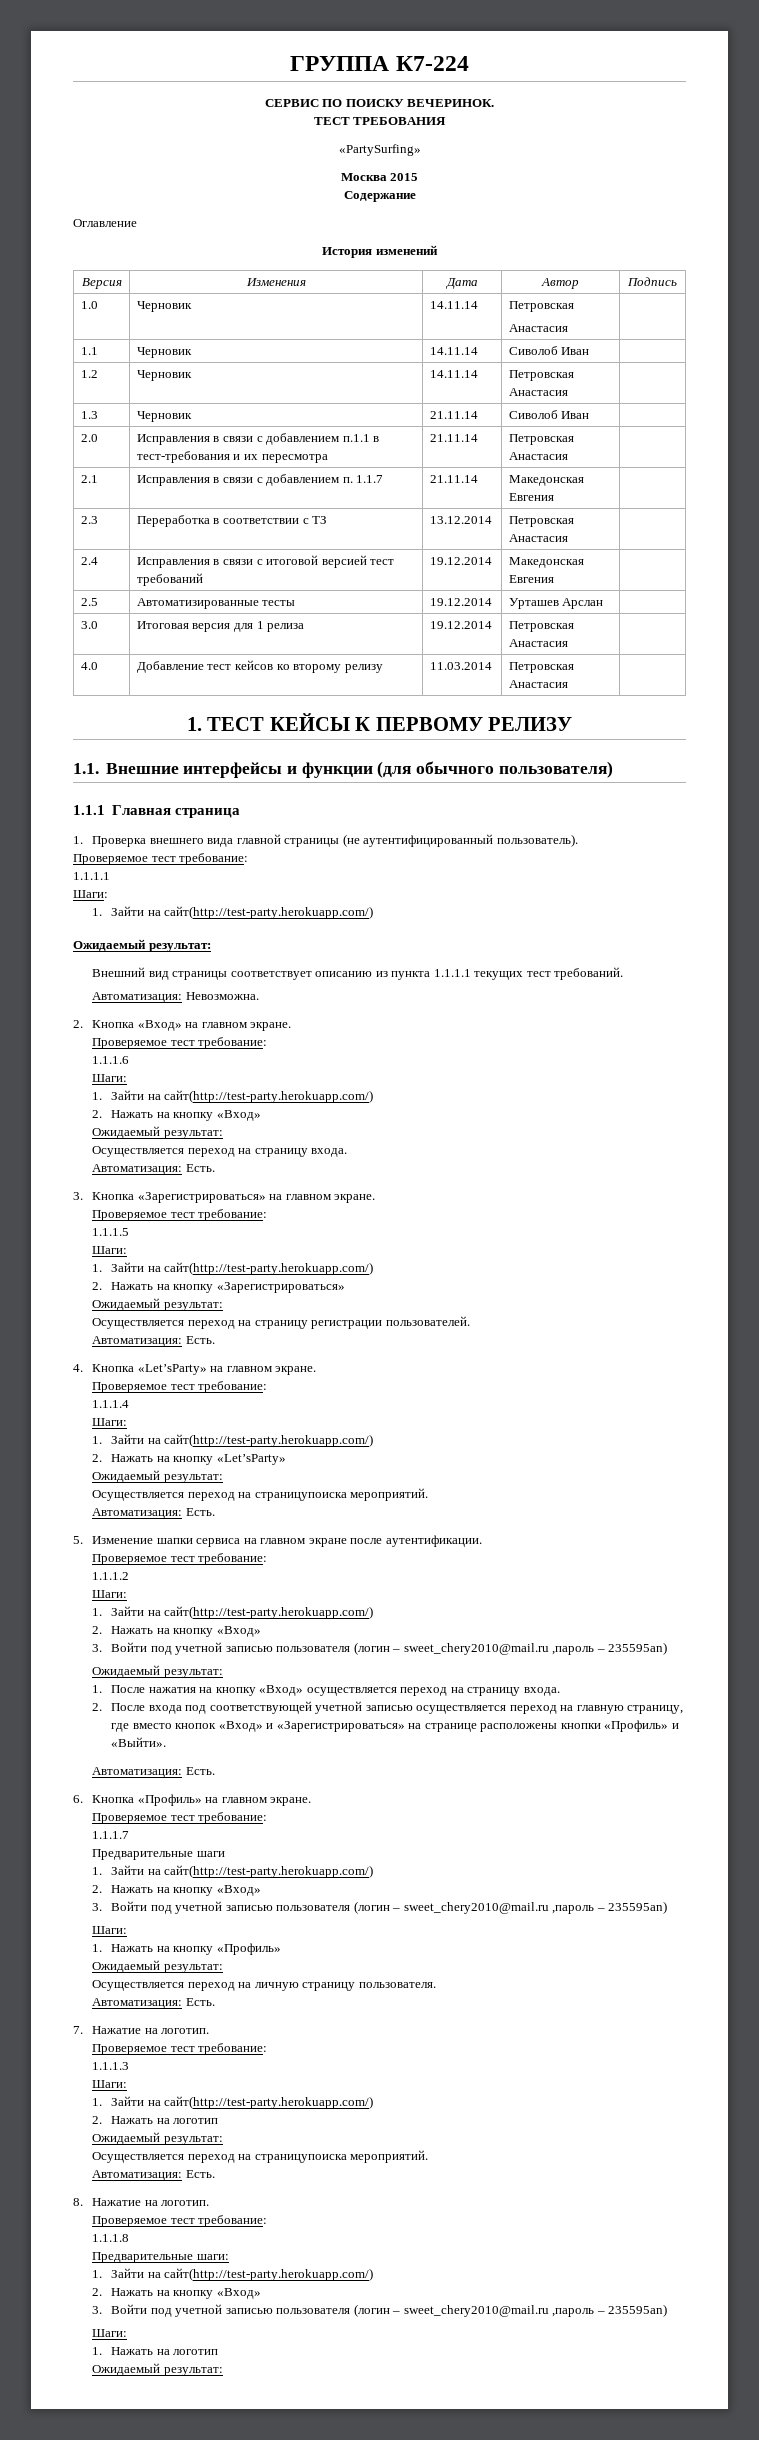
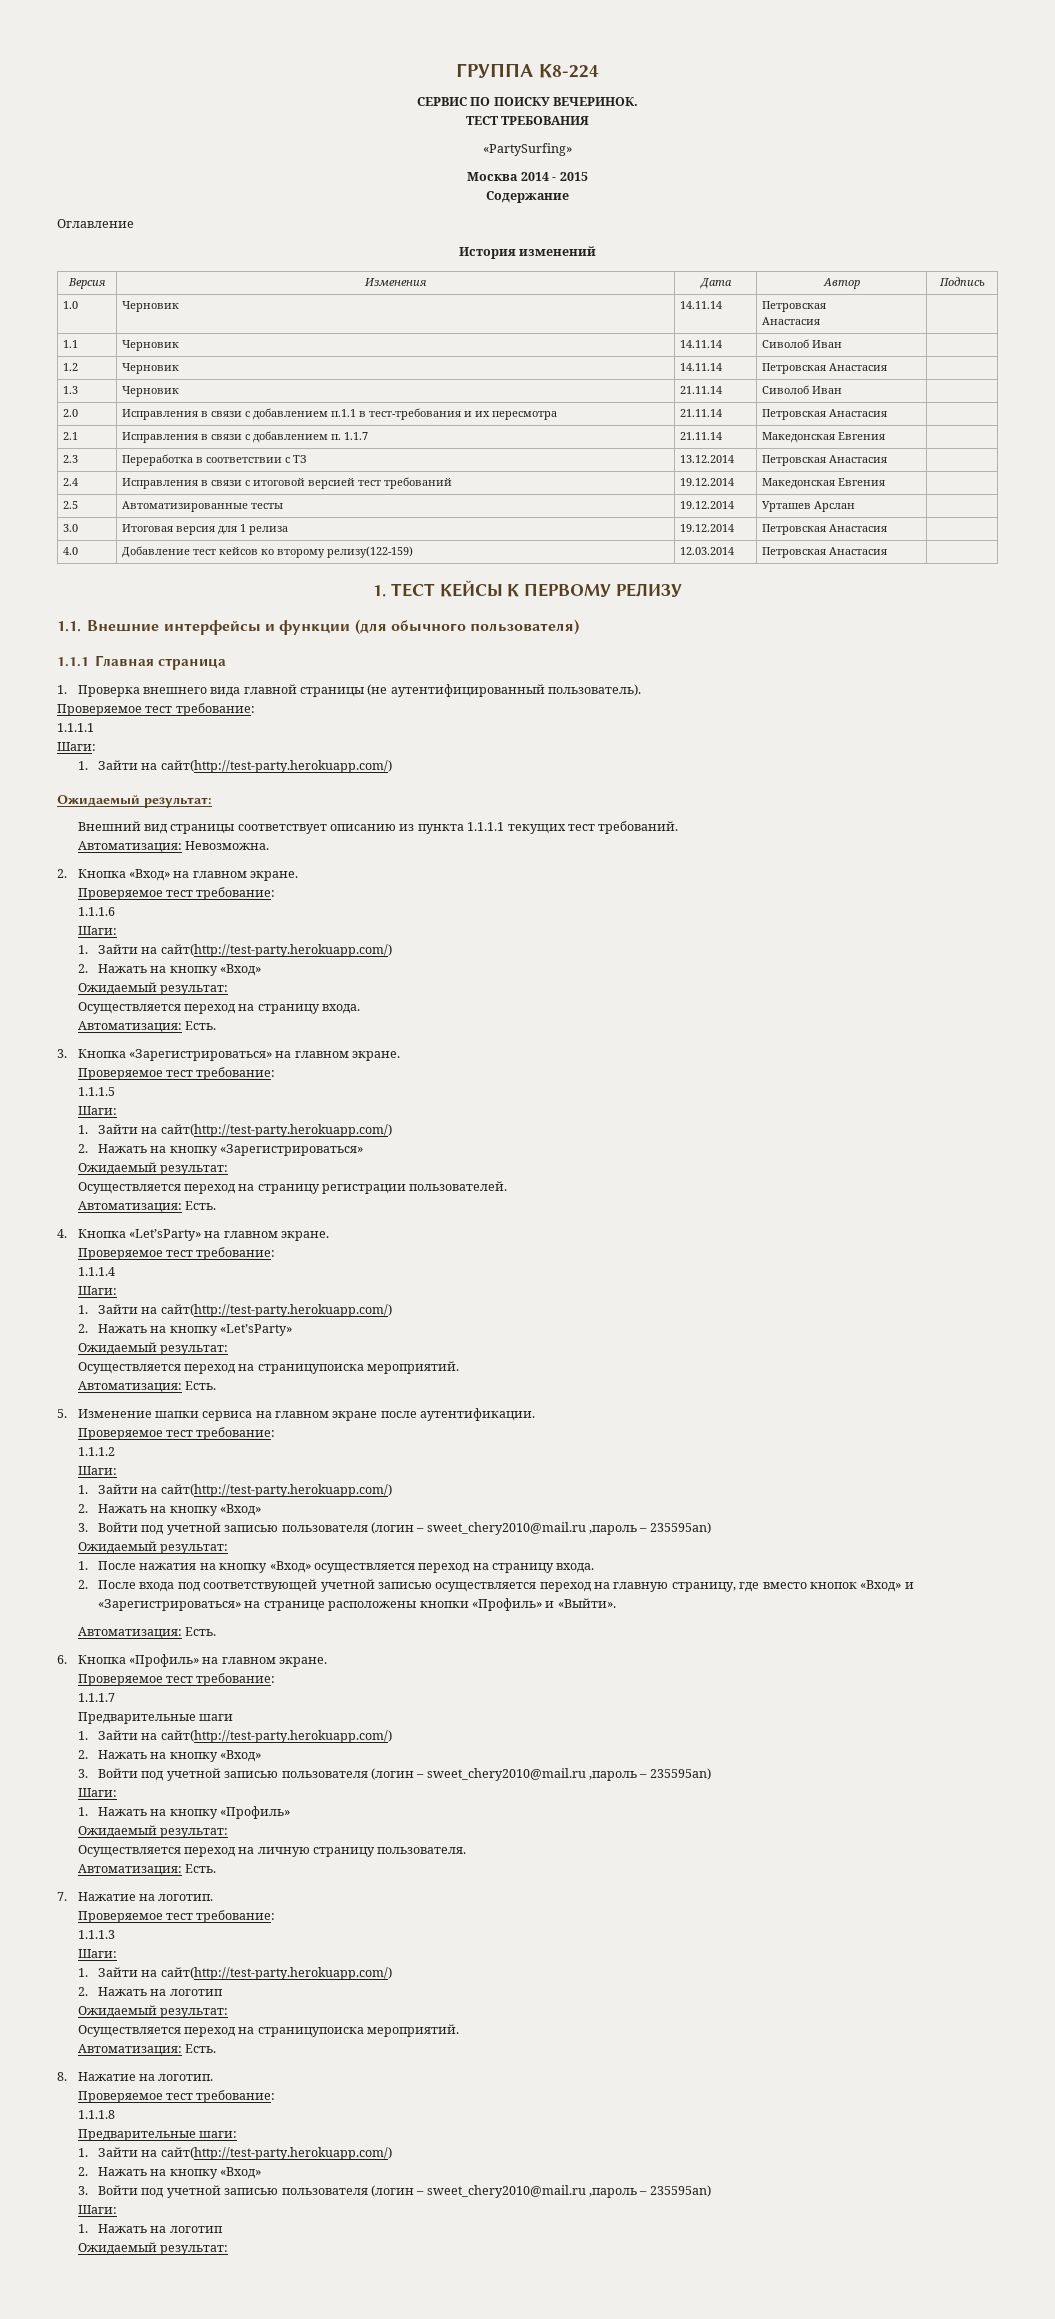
[395,56,469,71] К7-224 -> [538,64,599,78] К8-224
(387, 177) none -> [520,172,557,181] 2014 -
[344,664,383,673] [429,662,492,670] релизу | 11.03.2014 -> [326,546,413,558] [679,547,734,555] релизу(122-159) | 12.03.2014

